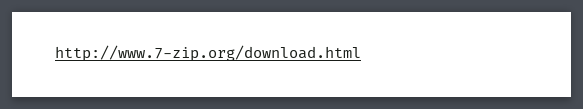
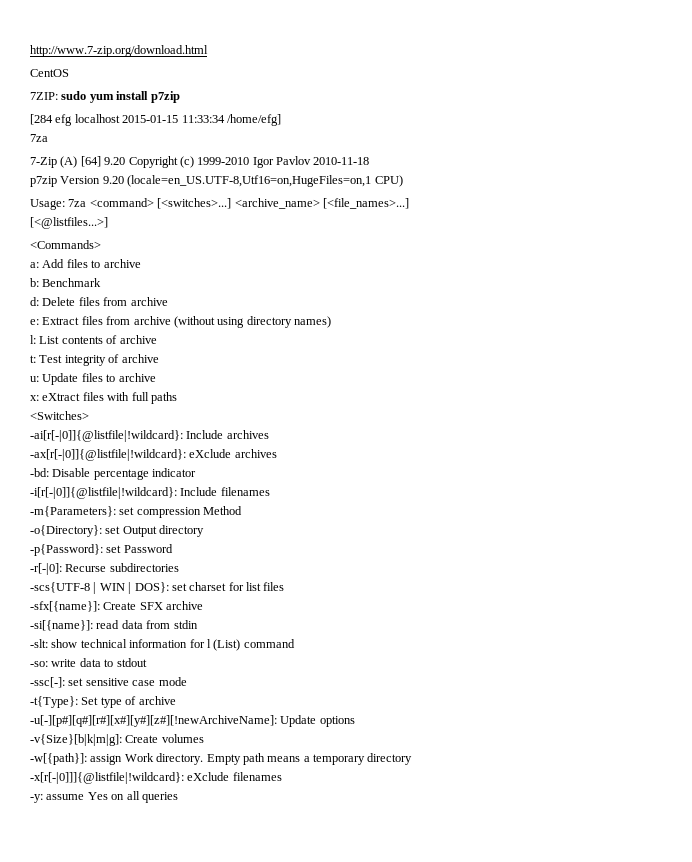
(361, 53) none -> [30,69,69,77] [30,91,180,103] [30,114,281,126] [30,134,48,142] [30,156,370,168] [30,175,403,187] [30,198,409,210] [30,217,108,229] [30,240,101,249] [30,259,141,268] [30,278,102,287] [30,297,168,306] [30,316,331,328] [30,335,157,344] [30,354,159,366] [30,373,156,385] [30,392,177,404] [30,411,89,420] [30,430,269,442] [30,449,277,461] [30,468,197,480] [30,487,270,499] [30,506,243,518] [30,525,205,537] [30,544,173,556] [30,563,179,575] [30,582,285,594] [30,601,204,612] [30,620,198,631] [30,639,295,651] [30,658,147,667] [30,677,187,688] [30,696,176,708] [30,715,355,727] [30,734,204,746] [30,753,413,765] [30,772,282,784] [30,791,178,803] // CentOS // 7ZIP: sudo yum install p7zip // [284 efg localhost 2015-01-15 11:33:34 /home/efg] // 7za // 7-Zip (A) [64] 9.20 Copyright (c) 1999-2010 Igor Pavlov 2010-11-18 // p7zip Version 9.20 (locale=en_US.UTF-8,Utf16=on,HugeFiles=on,1 CPU) // Usage: 7za <command> [<switches>...] <archive_name> [<file_names>...] // [<@listfiles...>] // <Commands> // a: Add files to archive // b: Benchmark // d: Delete files from archive // e: Extract files from archive (without using directory names) // l: List contents of archive // t: Test integrity of archive // u: Update files to archive // x: eXtract files with full paths // <Switches> // -ai[r[-|0]]{@listfile|!wildcard}: Include archives // -ax[r[-|0]]{@listfile|!wildcard}: eXclude archives // -bd: Disable percentage indicator // -i[r[-|0]]{@listfile|!wildcard}: Include filenames // -m{Parameters}: set compression Method // -o{Directory}: set Output directory // -p{Password}: set Password // -r[-|0]: Recurse subdirectories // -scs{UTF-8 | WIN | DOS}: set charset for list files // -sfx[{name}]: Create SFX archive // -si[{name}]: read data from stdin // -slt: show technical information for l (List) command // -so: write data to stdout // -ssc[-]: set sensitive case mode // -t{Type}: Set type of archive // -u[-][p#][q#][r#][x#][y#][z#][!newArchiveName]: Update options // -v{Size}[b|k|m|g]: Create volumes // -w[{path}]: assign Work directory. Empty path means a temporary directory // -x[r[-|0]]]{@listfile|!wildcard}: eXclude filenames // -y: assume Yes on all queries

